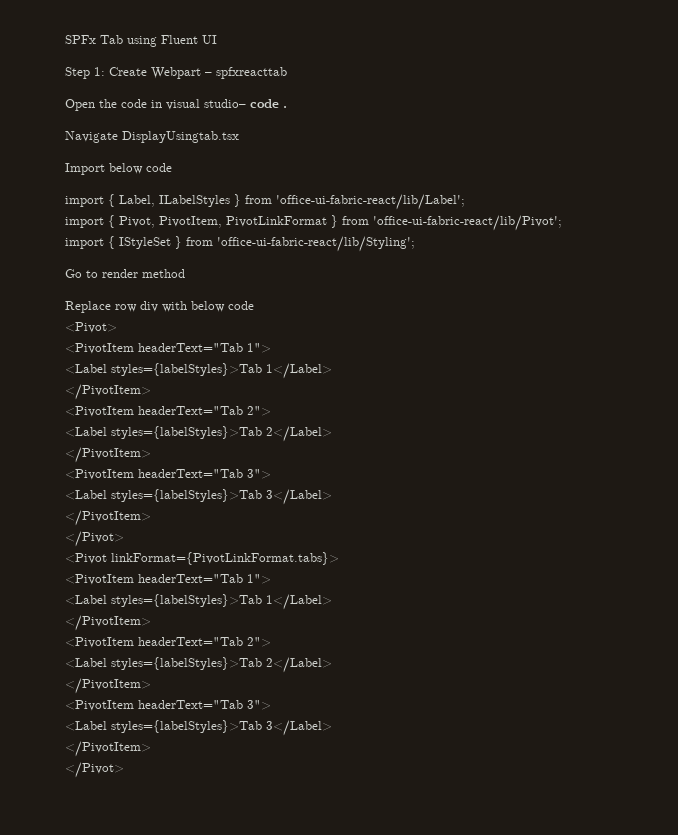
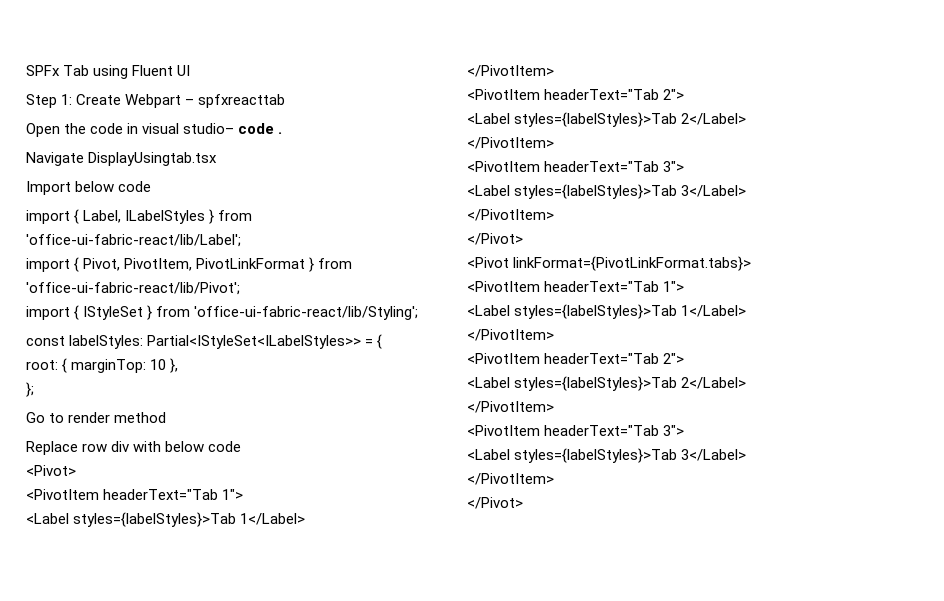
(415, 244) none -> [26,334,383,349] [26,358,179,373] [26,382,34,397] // const labelStyles: Partial<IStyleSet<ILabelStyles>> = { // root: { marginTop: 10 }, // };

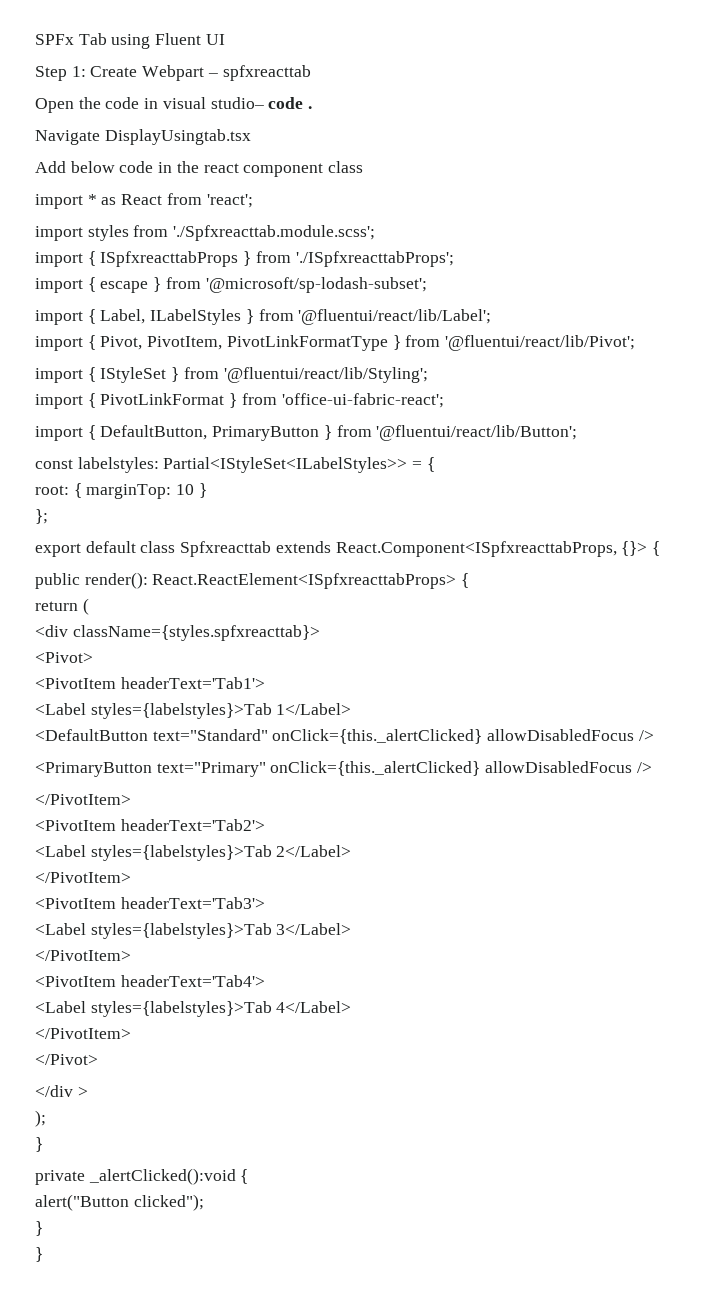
[26,181,152,195] Import below code -> [35,161,364,177] [35,193,253,209] [35,225,376,241] [35,251,454,267] [35,277,427,293] Add below code in the react component class // import * as React from 'react'; // import styles from './Spfxreacttab.module.scss'; // import { ISpfxreacttabProps } from './ISpfxreacttabProps'; // import { escape } from '@microsoft/sp-lodash-subset';
[26,234,241,247] 'office-ui-fabric-react/lib/Label'; -> [298,309,492,325] '@fluentui/react/lib/Label';
[196,257,353,272] [26,282,240,295] PivotLinkFormat } from 'office-ui-fabric-react/lib/Pivot'; -> [226,335,636,351] PivotLinkFormatType } from '@fluentui/react/lib/Pivot';
[194,306,419,320] 'office-ui-fabric-react/lib/Styling'; -> [223,367,428,383] [35,393,444,409] [35,425,578,441] '@fluentui/react/lib/Styling'; // import { PivotLinkFormat } from 'office-ui-fabric-react'; // import { DefaultButton, PrimaryButton } from '@fluentui/react/lib/Button';
[69,335,144,349] labelStyles: -> [77,457,159,473] labelstyles:
[170,358,179,373] }, -> [198,483,207,498] }
[26,412,167,423] [26,441,242,455] Go to render method // Replace row div with below code -> [35,541,661,557] [35,572,470,589] [35,598,89,615] [35,625,320,641] export default class Spfxreacttab extends React.Component<ISpfxreacttabProps, {}> { // public render(): React.ReactElement<ISpfxreacttabProps> { // return ( // <div className={styles.spfxreacttab}>
[103,489,244,500] [26,512,306,527] [467,65,554,77] [467,89,685,100] [467,112,747,127] [467,137,554,149] [467,161,685,172] [467,184,747,199] [467,209,554,221] [467,233,523,245] [467,256,752,271] [467,281,685,292] [467,304,747,319] [467,329,554,341] [467,353,685,364] [467,376,747,391] [467,401,554,413] [467,425,685,436] [467,448,747,463] [467,473,554,485] [467,497,523,509] headerText="Tab 1"> // <Label styles={labelStyles}>Tab 1</Label> // </PivotItem> // <PivotItem headerText="Tab 2"> // <Label styles={labelStyles}>Tab 2</Label> // </PivotItem> // <PivotItem headerText="Tab 3"> // <Label styles={labelStyles}>Tab 3</Label> // </PivotItem> // </Pivot> // <Pivot linkFormat={PivotLinkFormat.tabs}> // <PivotItem headerText="Tab 1"> // <Label styles={labelStyles}>Tab 1</Label> // </PivotItem> // <PivotItem headerText="Tab 2"> // <Label styles={labelStyles}>Tab 2</Label> // </PivotItem> // <PivotItem headerText="Tab 3"> // <Label styles={labelStyles}>Tab 3</Label> // </PivotItem> // </Pivot> -> [120,677,265,689] [35,703,352,719] [35,729,654,744] [35,761,652,777] [35,794,131,805] [35,819,265,831] [35,845,352,861] [35,872,131,883] [35,897,265,909] [35,923,352,939] [35,950,131,961] [35,975,265,987] [35,1001,352,1017] [35,1028,131,1039] [35,1054,98,1065] [35,1085,88,1097] [35,1110,46,1127] [35,1137,43,1152] [35,1168,249,1185] [35,1194,204,1211] [35,1221,43,1236] [35,1247,43,1262] headerText='Tab1'> // <Label styles={labelstyles}>Tab 1</Label> // <DefaultButton text="Standard" onClick={this._alertClicked} allowDisabledFocus /> // <PrimaryButton text="Primary" onClick={this._alertClicked} allowDisabledFocus /> // </PivotItem> // <PivotItem headerText='Tab2'> // <Label styles={labelstyles}>Tab 2</Label> // </PivotItem> // <PivotItem headerText='Tab3'> // <Label styles={labelstyles}>Tab 3</Label> // </PivotItem> // <PivotItem headerText='Tab4'> // <Label styles={labelstyles}>Tab 4</Label> // </PivotItem> // </Pivot> // </div > // ); // } // private _alertClicked():void { // alert("Button clicked"); // } // }

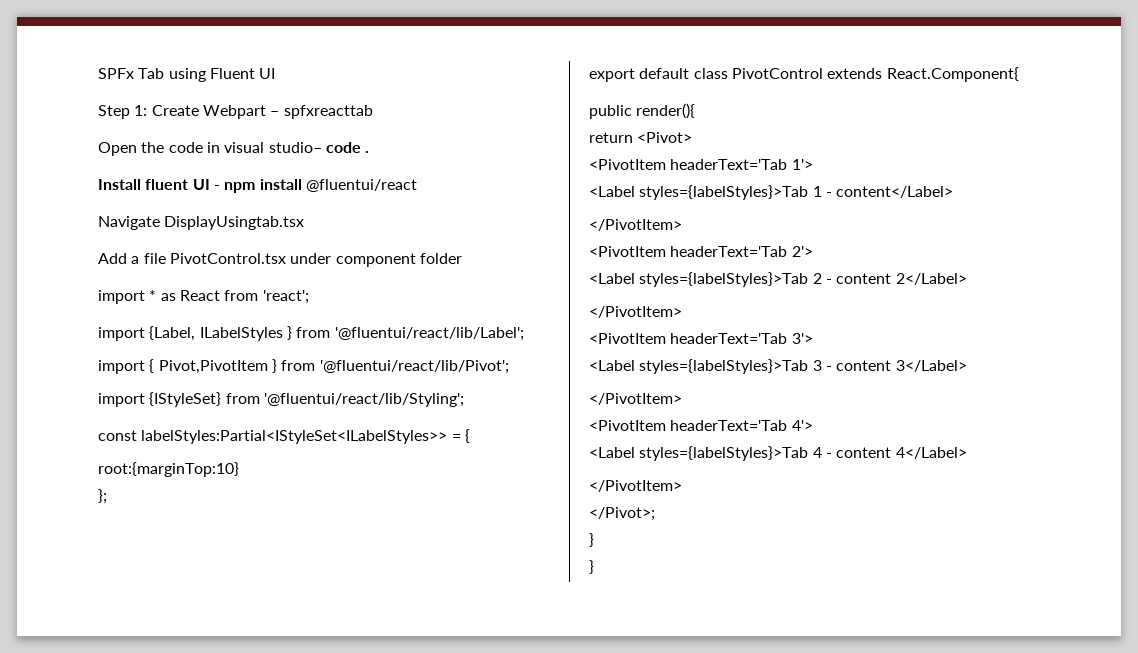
[35,129,251,145] [35,161,364,177] Navigate DisplayUsingtab.tsx // Add below code in the react component class -> [98,179,417,193] [98,216,305,230] [98,253,462,267] Install fluent UI - npm install @fluentui/react // Navigate DisplayUsingtab.tsx // Add a file PivotControl.tsx under component folder
[87,225,376,241] [35,251,454,267] [35,277,427,293] [35,309,146,325] styles from './Spfxreacttab.module.scss'; // import { ISpfxreacttabProps } from './ISpfxreacttabProps'; // import { escape } from '@microsoft/sp-lodash-subset'; // import { Label, -> [149,326,196,341] {Label,
[100,335,388,351] Pivot, PivotItem, PivotLinkFormatType -> [158,360,268,374] Pivot,PivotItem
[87,367,180,383] { IStyleSet } -> [149,392,222,407] {IStyleSet}
[35,393,444,409] [35,425,578,441] // import { PivotLinkFormat } from 'office-ui-fabric-react'; // import { DefaultButton, PrimaryButton } from '@fluentui/react/lib/Button'; -> (464, 400) none
[77,457,408,473] labelstyles: Partial<IStyleSet<ILabelStyles>> -> [141,430,448,444] labelStyles:Partial<IStyleSet<ILabelStyles>>
[35,483,207,499] root: { marginTop: 10 } -> [98,462,239,477] root:{marginTop:10}
[180,541,661,557] [35,572,470,589] [35,598,89,615] [35,625,320,641] Spfxreacttab extends React.Component<ISpfxreacttabProps, {}> { // public render(): React.ReactElement<ISpfxreacttabProps> { // return ( // <div className={styles.spfxreacttab}> // -> [731,67,1019,82] [589,103,696,119] [589,132,633,143] PivotControl extends React.Component{ // public render(){ // return
[120,677,265,689] [35,703,352,719] [35,729,654,744] [35,761,652,777] [35,794,131,805] [35,819,265,831] [35,845,272,861] headerText='Tab1'> // <Label styles={labelstyles}>Tab 1</Label> // <DefaultButton text="Standard" onClick={this._alertClicked} allowDisabledFocus /> // <PrimaryButton text="Primary" onClick={this._alertClicked} allowDisabledFocus /> // </PivotItem> // <PivotItem headerText='Tab2'> // <Label styles={labelstyles}>Tab -> [670,159,813,170] [589,185,954,200] [589,219,682,231] [589,246,813,257] [589,272,892,287] headerText='Tab 1'> // <Label styles={labelStyles}>Tab 1 - content</Label> // </PivotItem> // <PivotItem headerText='Tab 2'> // <Label styles={labelStyles}>Tab 2 - content
[120,897,265,909] [35,923,272,939] headerText='Tab3'> // <Label styles={labelstyles}>Tab -> [670,333,813,344] [589,359,892,374] headerText='Tab 3'> // <Label styles={labelStyles}>Tab 3 - content
[120,975,265,987] [35,1001,352,1017] [35,1028,131,1039] [35,1054,98,1065] [35,1085,88,1097] [35,1110,46,1127] [35,1137,43,1152] [35,1168,249,1185] [35,1194,204,1211] headerText='Tab4'> // <Label styles={labelstyles}>Tab 4</Label> // </PivotItem> // </Pivot> // </div > // ); // } // private _alertClicked():void { // alert("Button clicked"); -> [670,420,813,431] [589,446,967,461] [589,480,682,492] [589,507,655,521] headerText='Tab 4'> // <Label styles={labelStyles}>Tab 4 - content 4</Label> // </PivotItem> // </Pivot>;

